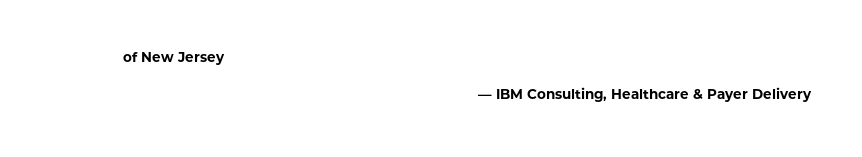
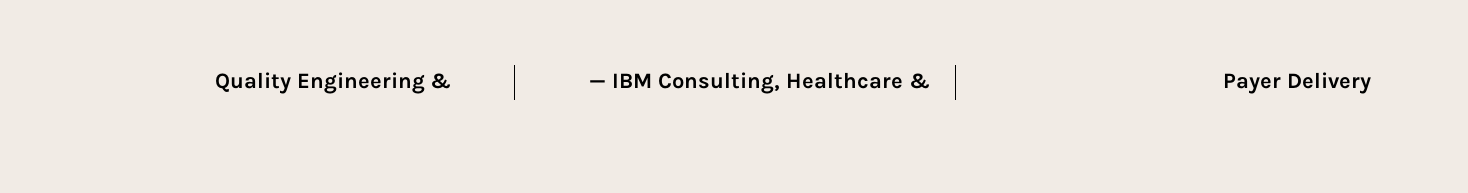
[123,52,226,65] of New Jersey -> [214,72,452,94] Quality Engineering &

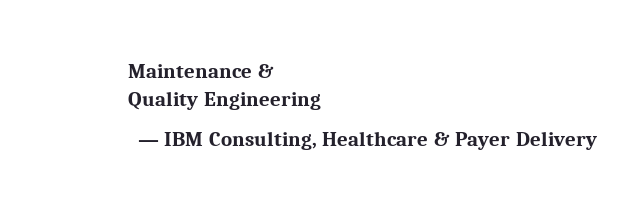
(214, 83) none -> [127,64,274,78] Maintenance & //
[430,73,452,89] & -> (321, 101) none

